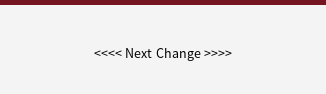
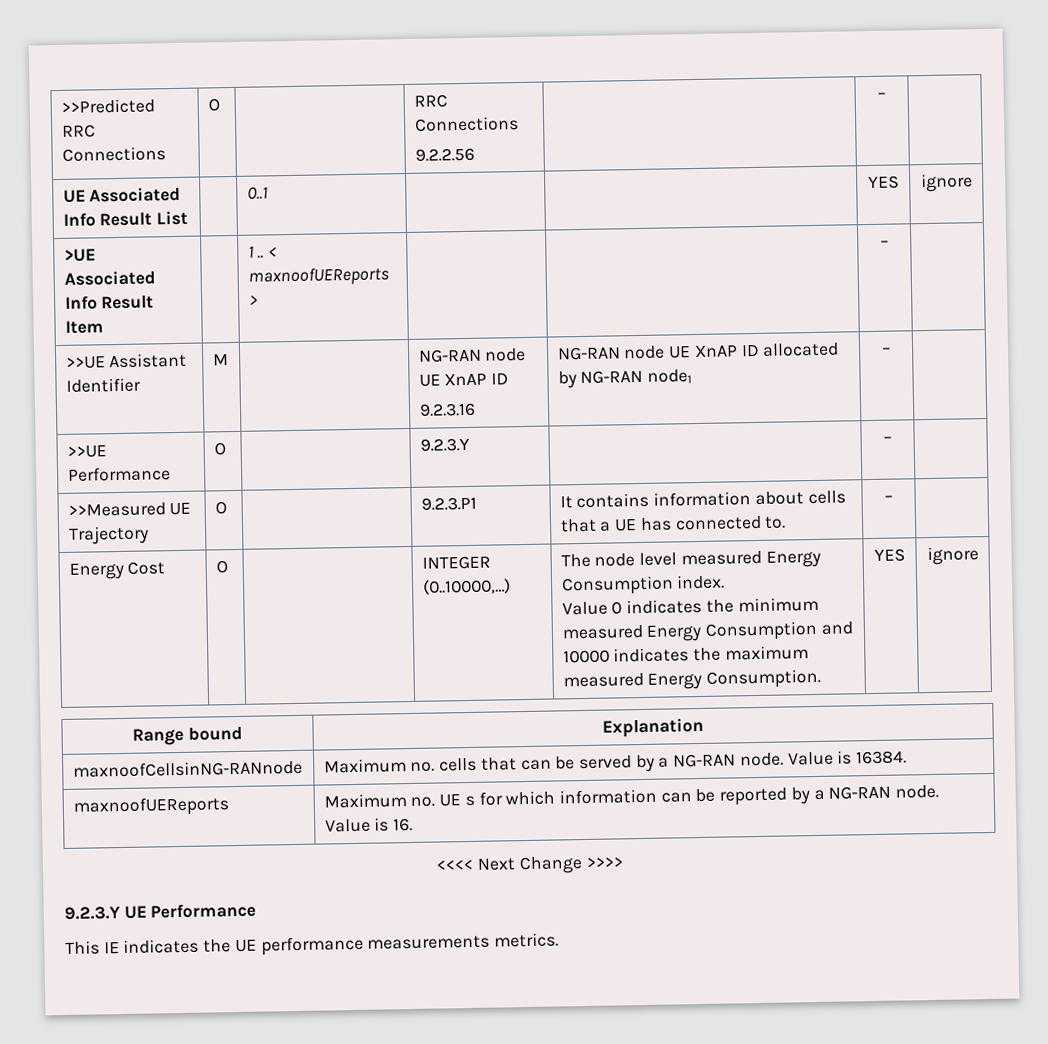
[93,48,233,61] <<<< Next Change >>>> -> [60,98,155,114] [61,124,96,138] [61,146,166,162] [207,98,220,112] [413,94,448,108] [414,116,519,132] [414,147,475,162] [877,92,886,99] [62,186,182,203] [62,210,189,227] [246,186,268,200] [867,175,900,190] [920,173,973,193] [63,248,96,262] [63,270,156,286] [64,295,155,310] [64,320,104,334] [247,245,279,259] [247,266,389,287] [248,295,259,306] [880,240,889,247] [65,352,188,369] [65,377,141,393] [212,354,229,366] [418,347,527,363] [418,373,510,387] [418,402,476,417] [556,342,840,361] [557,369,693,389] [882,347,891,354] [66,445,107,458] [66,466,171,482] [213,442,226,456] [419,437,470,452] [883,436,892,443] [67,502,192,517] [68,525,149,545] [214,501,227,515] [420,496,477,511] [559,490,846,509] [559,515,787,533] [884,495,893,502] [68,561,166,580] [215,560,228,574] [421,555,491,570] [421,578,511,595] [560,550,821,568] [560,574,726,596] [561,596,819,616] [561,620,853,642] [562,645,809,664] [562,668,822,690] [873,548,906,562] [926,546,979,566] [132,726,243,746] [602,717,704,738] [72,759,303,778] [323,750,908,774] [72,796,230,817] [323,784,940,809] [324,817,414,833] [436,856,623,875] [64,902,257,920] [65,932,560,956] >>Predicted RRC Connections | O | | RRC Connections // 9.2.2.56 | | – | // UE Associated Info Result List | | 0..1 | | | YES | ignore // >UE Associated Info Result Item | | 1 .. < maxnoofUEReports > | | | – | // >>UE Assistant Identifier | M | | NG-RAN node UE XnAP ID // 9.2.3.16 | NG-RAN node UE XnAP ID allocated by NG-RAN node1 | – | // >>UE Performance | O | | 9.2.3.Y | | – | // >>Measured UE Trajectory | O | | 9.2.3.P1 | It contains information about cells that a UE has connected to. | – | // Energy Cost | O | | INTEGER (0..10000,…) | The node level measured Energy Consumption index. // Value 0 indicates the minimum measured Energy Consumption and 10000 indicates the maximum measured Energy Consumption. | YES | ignore // Range bound | Explanation // maxnoofCellsinNG-RANnode | Maximum no. cells that can be served by a NG-RAN node. Value is 16384. // maxnoofUEReports | Maximum no. UE s for which information can be reported by a NG-RAN node. Value is 16. // <<<< Next Change >>>> // 9.2.3.Y UE Performance // This IE indicates the UE performance measurements metrics.

